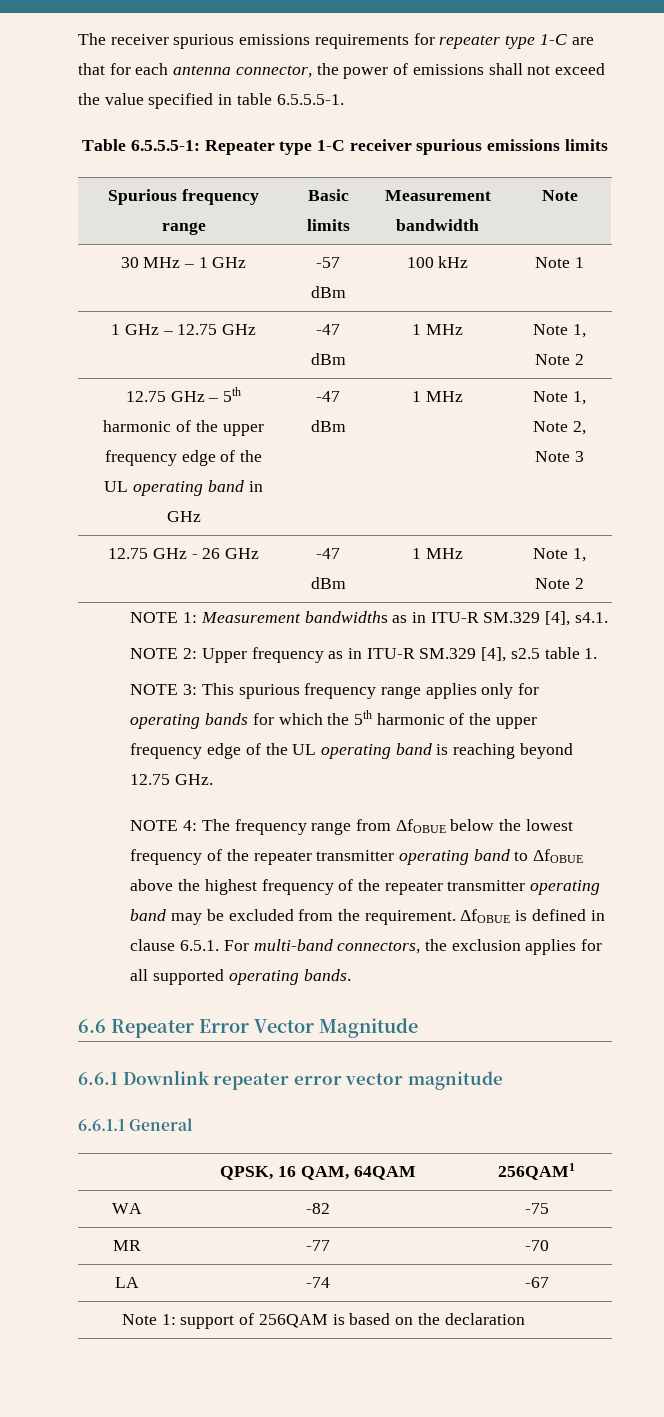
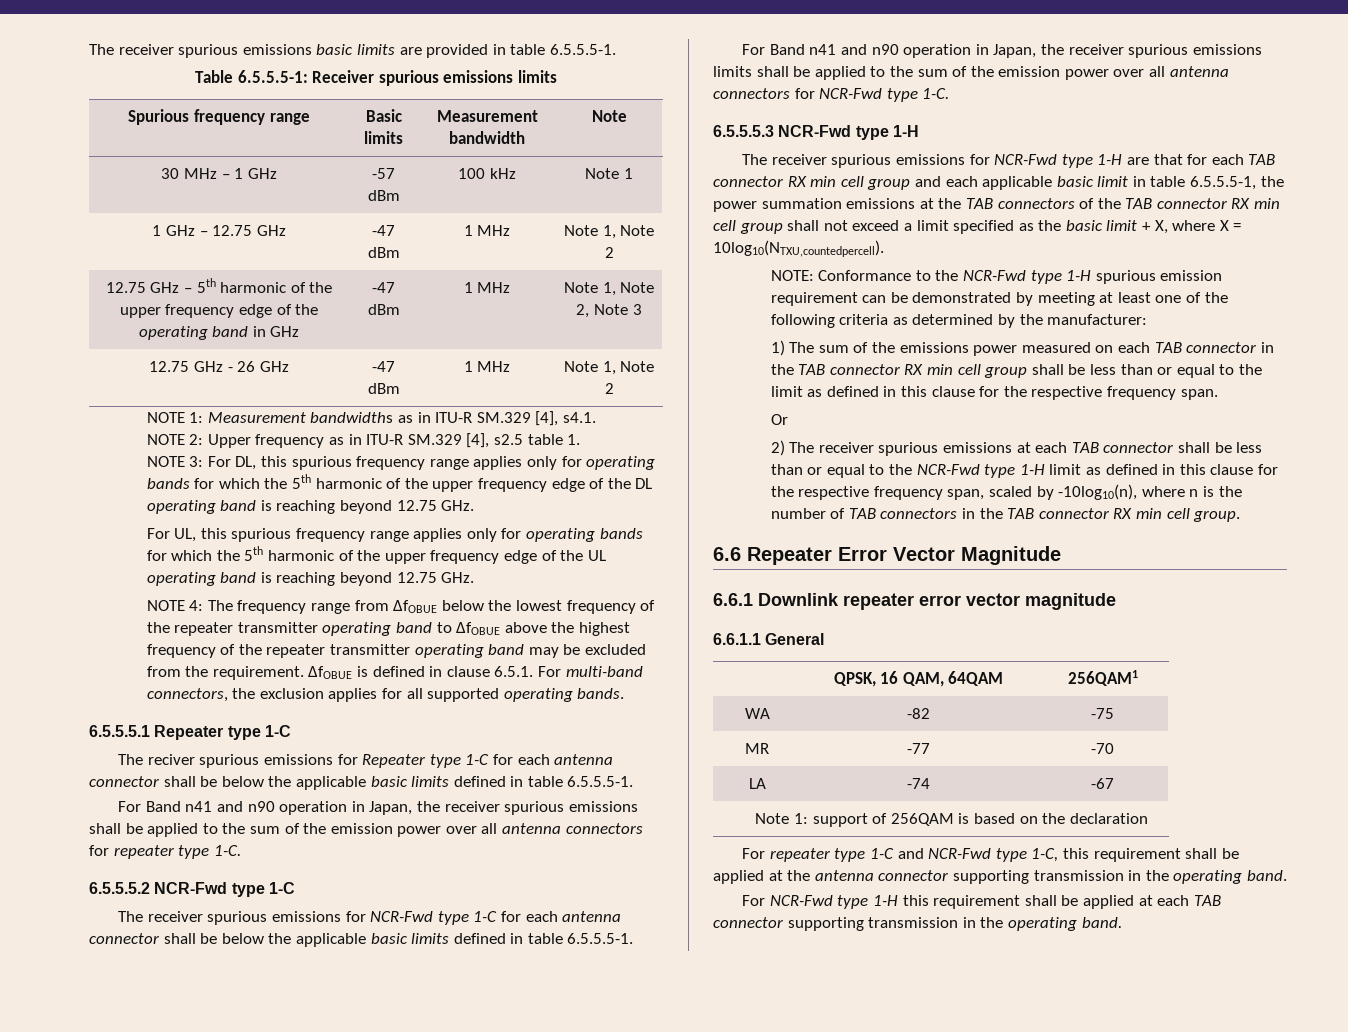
[78,33,594,49] [78,63,605,79] [78,93,214,109] The receiver spurious emissions requirements for repeater type 1-C are that for each antenna connector, the power of emissions shall not exceed the value specified -> [89,44,489,58] The receiver spurious emissions basic limits are provided
[204,139,412,155] Repeater type 1-C receiver -> [312,70,375,83] Receiver
[104,481,129,492] UL -> (319, 309) none
[201,683,234,695] This -> [207,456,656,470] [146,474,653,492] [146,500,475,514] [146,528,227,542] For DL, this spurious frequency range applies only for operating bands for which the 5th harmonic of the upper frequency edge of the DL operating band is reaching beyond 12.75 GHz. // For UL, this
(351, 975) none -> [89,725,291,740] [118,754,614,768] [89,776,634,790] [118,801,638,815] [89,823,643,837] [89,845,241,859] [89,882,295,897] [118,911,622,925] [89,933,634,947] [742,44,1262,58] [713,66,1229,80] [713,88,950,102] [713,125,919,140] [742,154,1276,168] [713,176,1284,190] [713,198,1281,212] [713,220,1242,234] [713,240,884,257] [770,270,1223,284] [770,292,1228,306] [770,314,1148,328] [770,340,1274,356] [770,364,1262,378] [770,386,1218,400] [770,414,788,425] [770,440,1263,456] [770,464,1278,478] [770,484,1242,500] [770,508,1241,522] // 6.5.5.5.1 Repeater type 1-C // The reciver spurious emissions for Repeater type 1-C for each antenna connector shall be below the applicable basic limits defined in table 6.5.5.5-1. // For Band n41 and n90 operation in Japan, the receiver spurious emissions shall be applied to the sum of the emission power over all antenna connectors for repeater type 1-C. // 6.5.5.5.2 NCR-Fwd type 1-C // The receiver spurious emissions for NCR-Fwd type 1-C for each antenna connector shall be below the applicable basic limits defined in table 6.5.5.5-1. // For Band n41 and n90 operation in Japan, the receiver spurious emissions limits shall be applied to the sum of the emission power over all antenna connectors for NCR-Fwd type 1-C. // 6.5.5.5.3 NCR-Fwd type 1-H // The receiver spurious emissions for NCR-Fwd type 1-H are that for each TAB connector RX min cell group and each applicable basic limit in table 6.5.5.5-1, the power summation emissions at the TAB connectors of the TAB connector RX min cell group shall not exceed a limit specified as the basic limit + X, where X = 10log10(NTXU,countedpercell). // NOTE: Conformance to the NCR-Fwd type 1-H spurious emission requirement can be demonstrated by meeting at least one of the following criteria as determined by the manufacturer: // 1) The sum of the emissions power measured on each TAB connector in the TAB connector RX min cell group shall be less than or equal to the limit as defined in this clause for the respective frequency span. // Or // 2) The receiver spurious emissions at each TAB connector shall be less than or equal to the NCR-Fwd type 1-H limit as defined in this clause for the respective frequency span, scaled by -10log10(n), where n is the number of TAB connectors in the TAB connector RX min cell group.
(525, 1319) none -> [742,848,1239,862] [713,870,1287,884] [742,895,1221,909] [713,917,1122,931] // For repeater type 1-C and NCR-Fwd type 1-C, this requirement shall be applied at the antenna connector supporting transmission in the operating band. // For NCR-Fwd type 1-H this requirement shall be applied at each TAB connector supporting transmission in the operating band.

